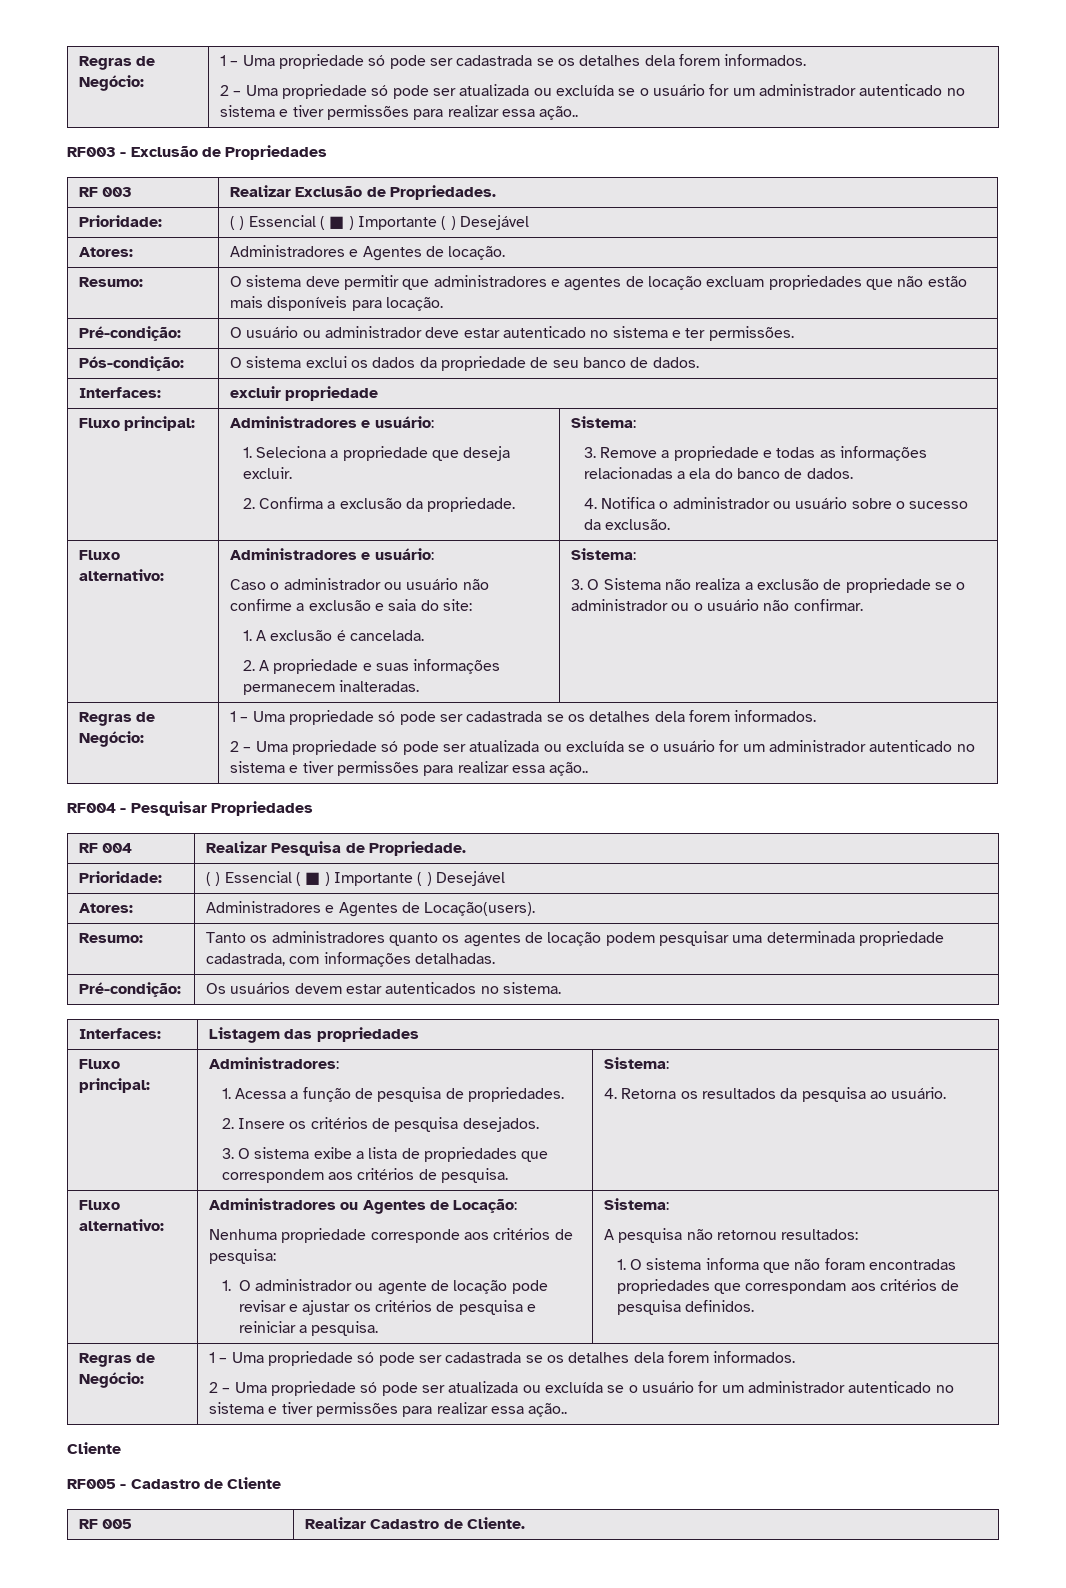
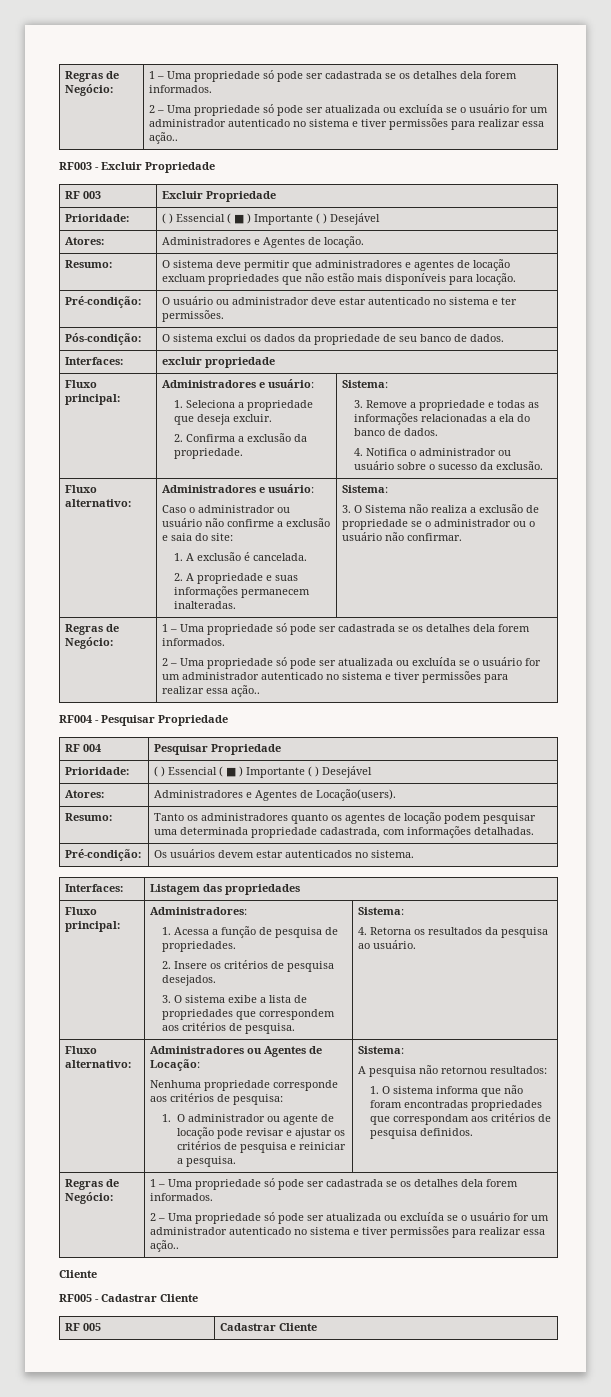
[130,145,328,160] Exclusão de Propriedades -> [101,162,215,173] Excluir Propriedade
[230,185,497,200] Realizar Exclusão de Propriedades. -> [162,191,277,202] Excluir Propriedade
[210,801,313,816] Propriedades -> [158,715,228,726] Propriedade
[206,841,467,856] Realizar Pesquisa de Propriedade. -> [154,744,282,755] Pesquisar Propriedade
[130,1479,223,1489] Cadastro de -> [101,1294,157,1302] Cadastrar
[305,1517,526,1529] Realizar Cadastro de Cliente. -> [220,1323,318,1331] Cadastrar Cliente

